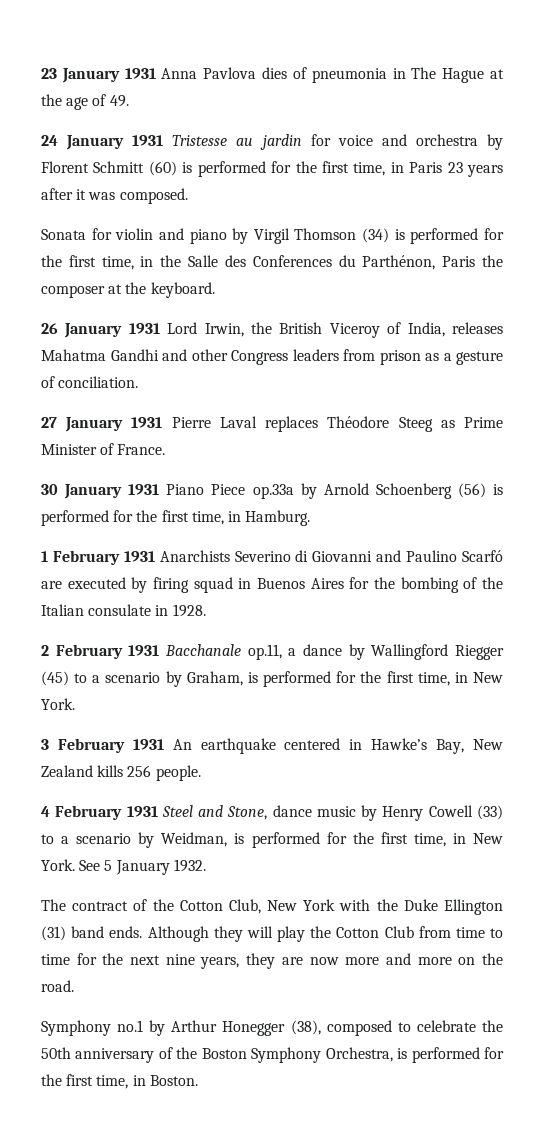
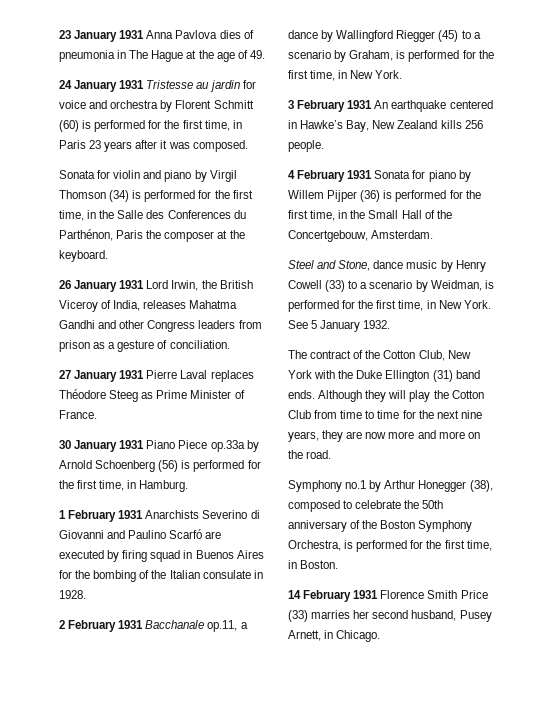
(158, 811) none -> [374,170,471,182] [288,190,481,202] [288,210,452,221] [288,230,434,242] Sonata for piano by Willem Pijper (36) is performed for the first time, in the Small Hall of the Concertgebouw, Amsterdam. //
(198, 1080) none -> [288,590,488,602] [288,610,492,622] [288,630,381,642] // 14 February 1931 Florence Smith Price (33) marries her second husband, Pusey Arnett, in Chicago.

